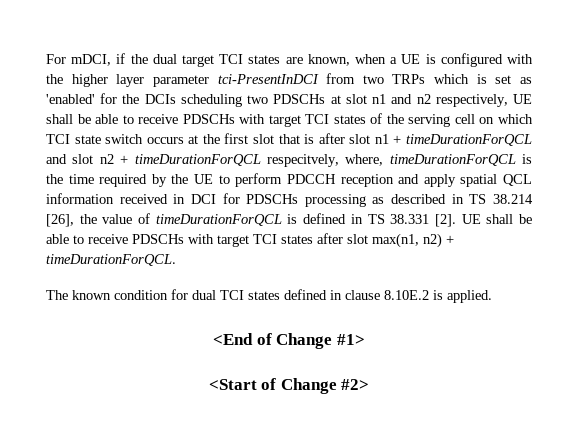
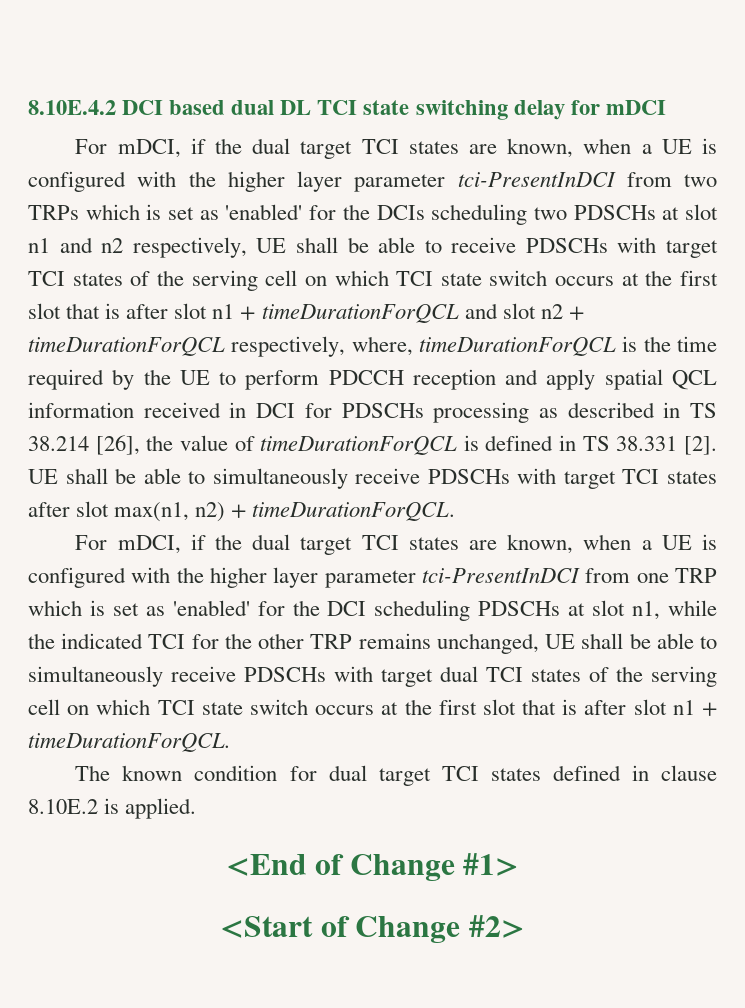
(46, 59) none -> [28,100,666,120] 8.10E.4.2 DCI based dual DL TCI state switching delay for mDCI //
[266,154,339,167] respecitvely, -> [231,336,346,357] respectively,
(84, 239) none -> [212,468,348,489] simultaneously
(176, 260) none -> [75,534,718,555] [28,567,718,588] [28,600,717,621] [28,633,718,654] [28,666,717,687] [28,699,717,716] [28,733,231,752] // For mDCI, if the dual target TCI states are known, when a UE is configured with the higher layer parameter tci-PresentInDCI from one TRP which is set as 'enabled' for the DCI scheduling PDSCHs at slot n1, while the indicated TCI for the other TRP remains unchanged, UE shall be able to simultaneously receive PDSCHs with target dual TCI states of the serving cell on which TCI state switch occurs at the first slot that is after slot n1 + timeDurationForQCL.
(216, 295) none -> [378,768,431,786] target

